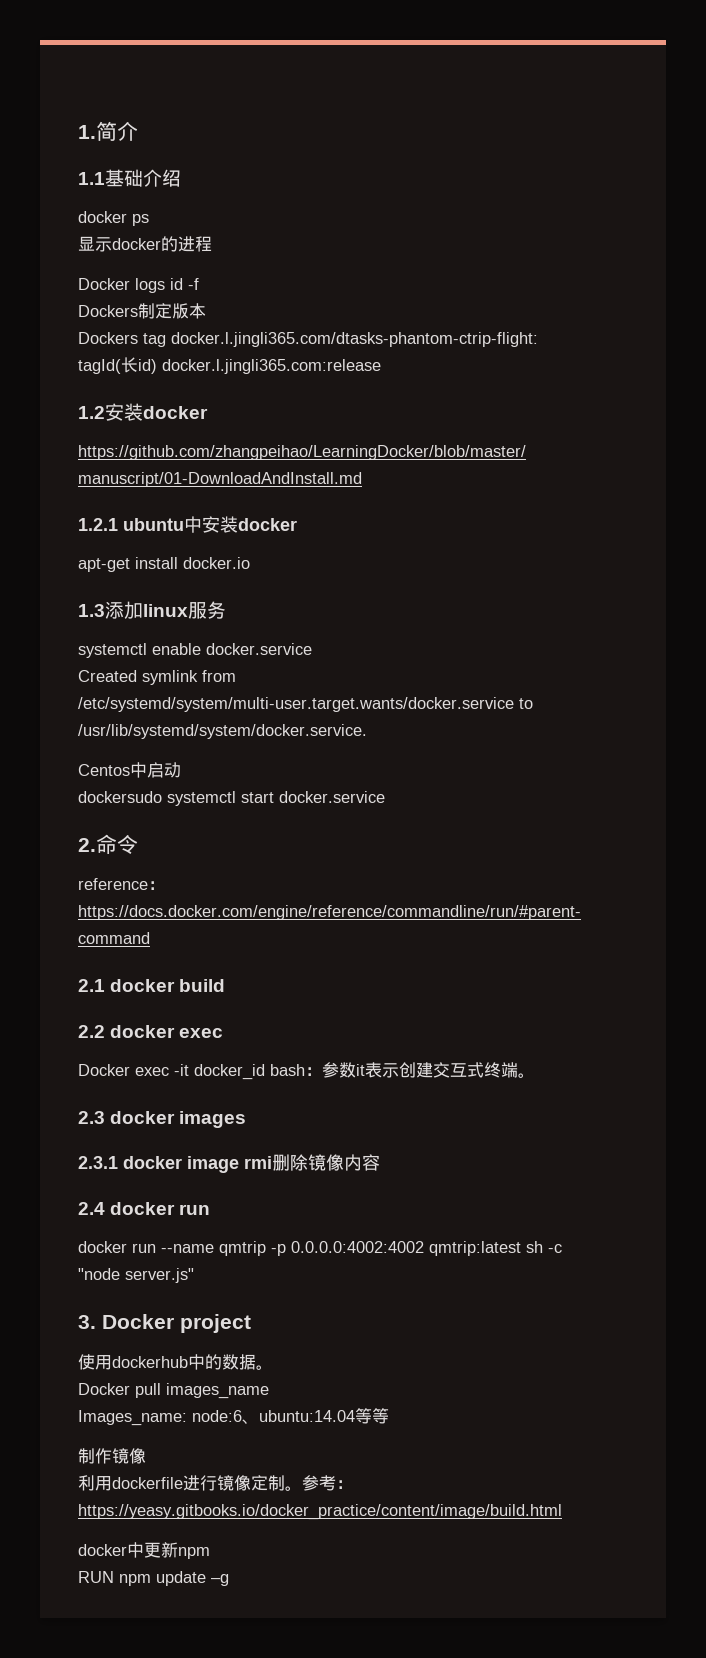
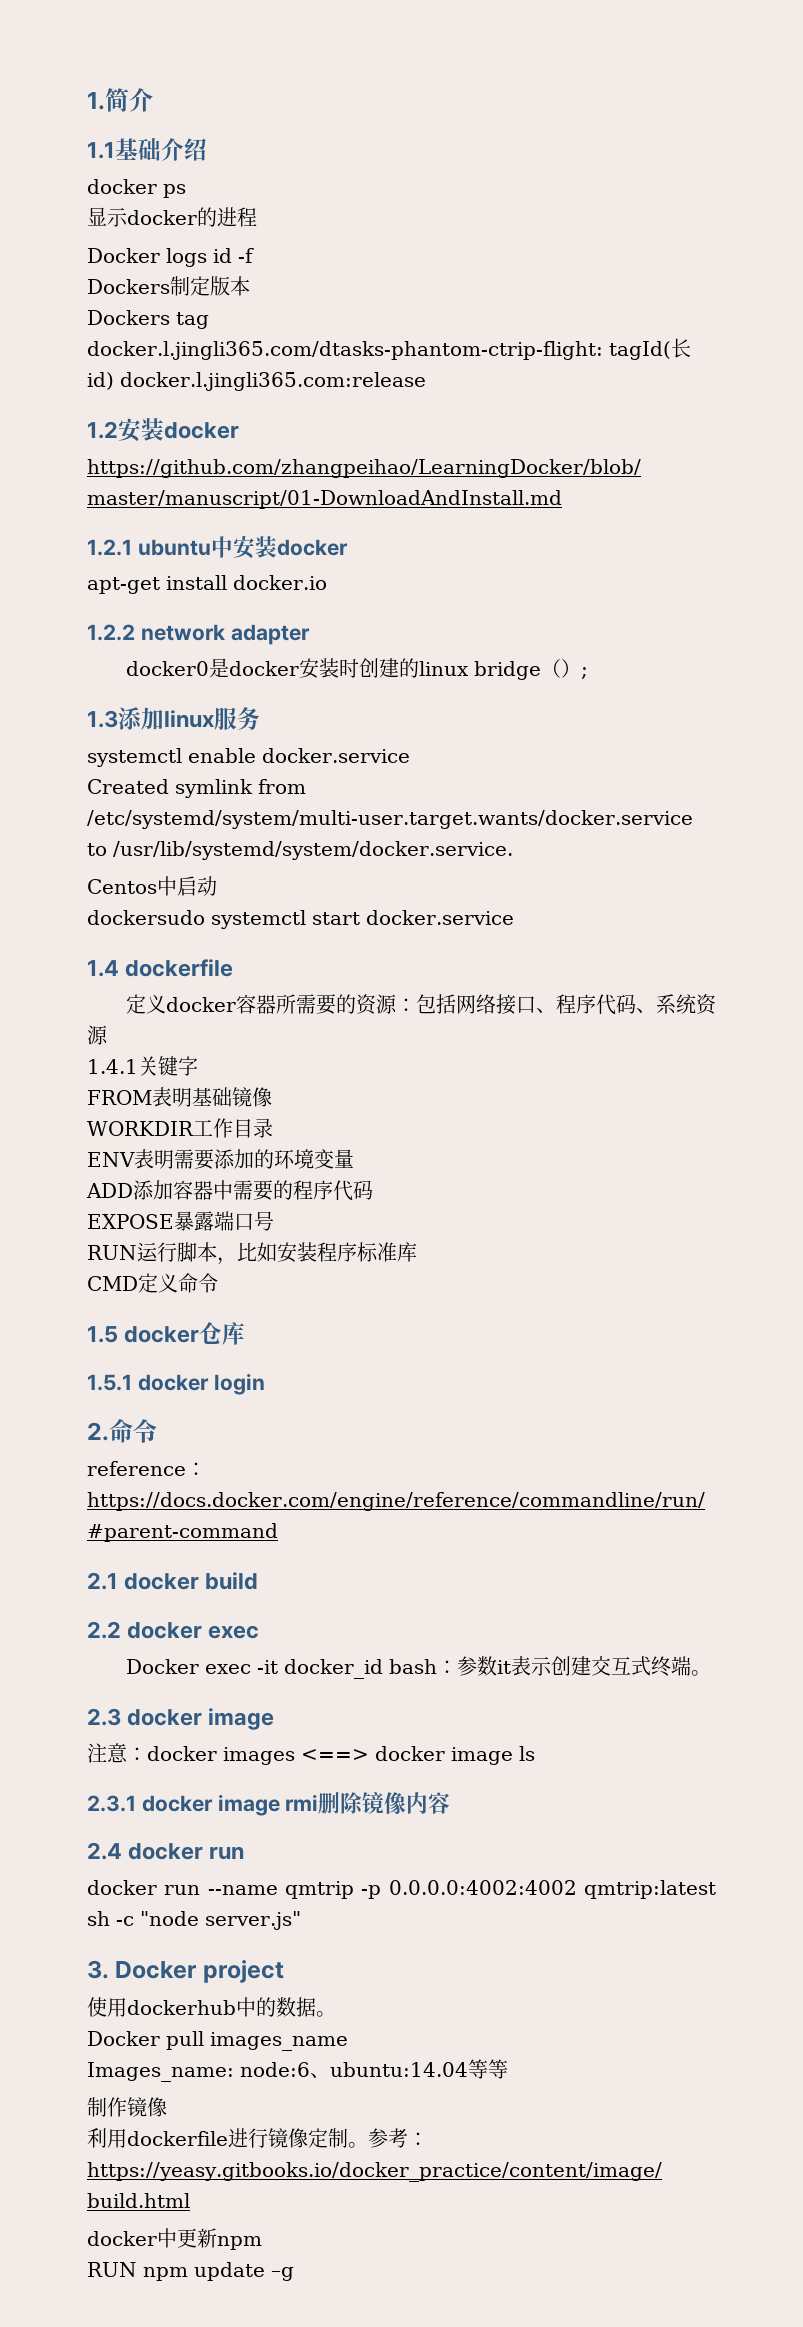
(250, 563) none -> [87,624,310,645] [125,658,588,680] // 1.2.2 network adapter // docker0是docker安装时创建的linux bridge（）;
(385, 797) none -> [87,959,234,977] [125,994,717,1015] [87,1025,108,1045] [87,1056,198,1076] [87,1087,272,1107] [87,1118,273,1138] [87,1149,354,1170] [86,1180,373,1201] [87,1211,274,1231] [87,1242,417,1265] [87,1273,218,1293] [87,1322,246,1345] [87,1373,265,1395] // 1.4 dockerfile // 定义docker容器所需要的资源：包括网络接口、程序代码、系统资源 // 1.4.1关键字 // FROM表明基础镜像 // WORKDIR工作目录 // ENV表明需要添加的环境变量 // ADD添加容器中需要的程序代码 // EXPOSE暴露端口号 // RUN运行脚本，比如安装程序标准库 // CMD定义命令 // 1.5 docker仓库 // 1.5.1 docker login
[179,1111,247,1128] images -> [208,1708,275,1730] [87,1743,535,1765] image // 注意：docker images <==> docker image ls

